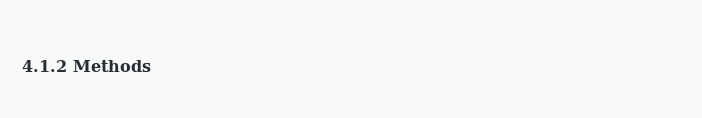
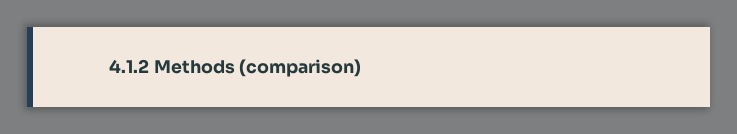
(151, 66) none -> [239,59,362,77] (comparison)

